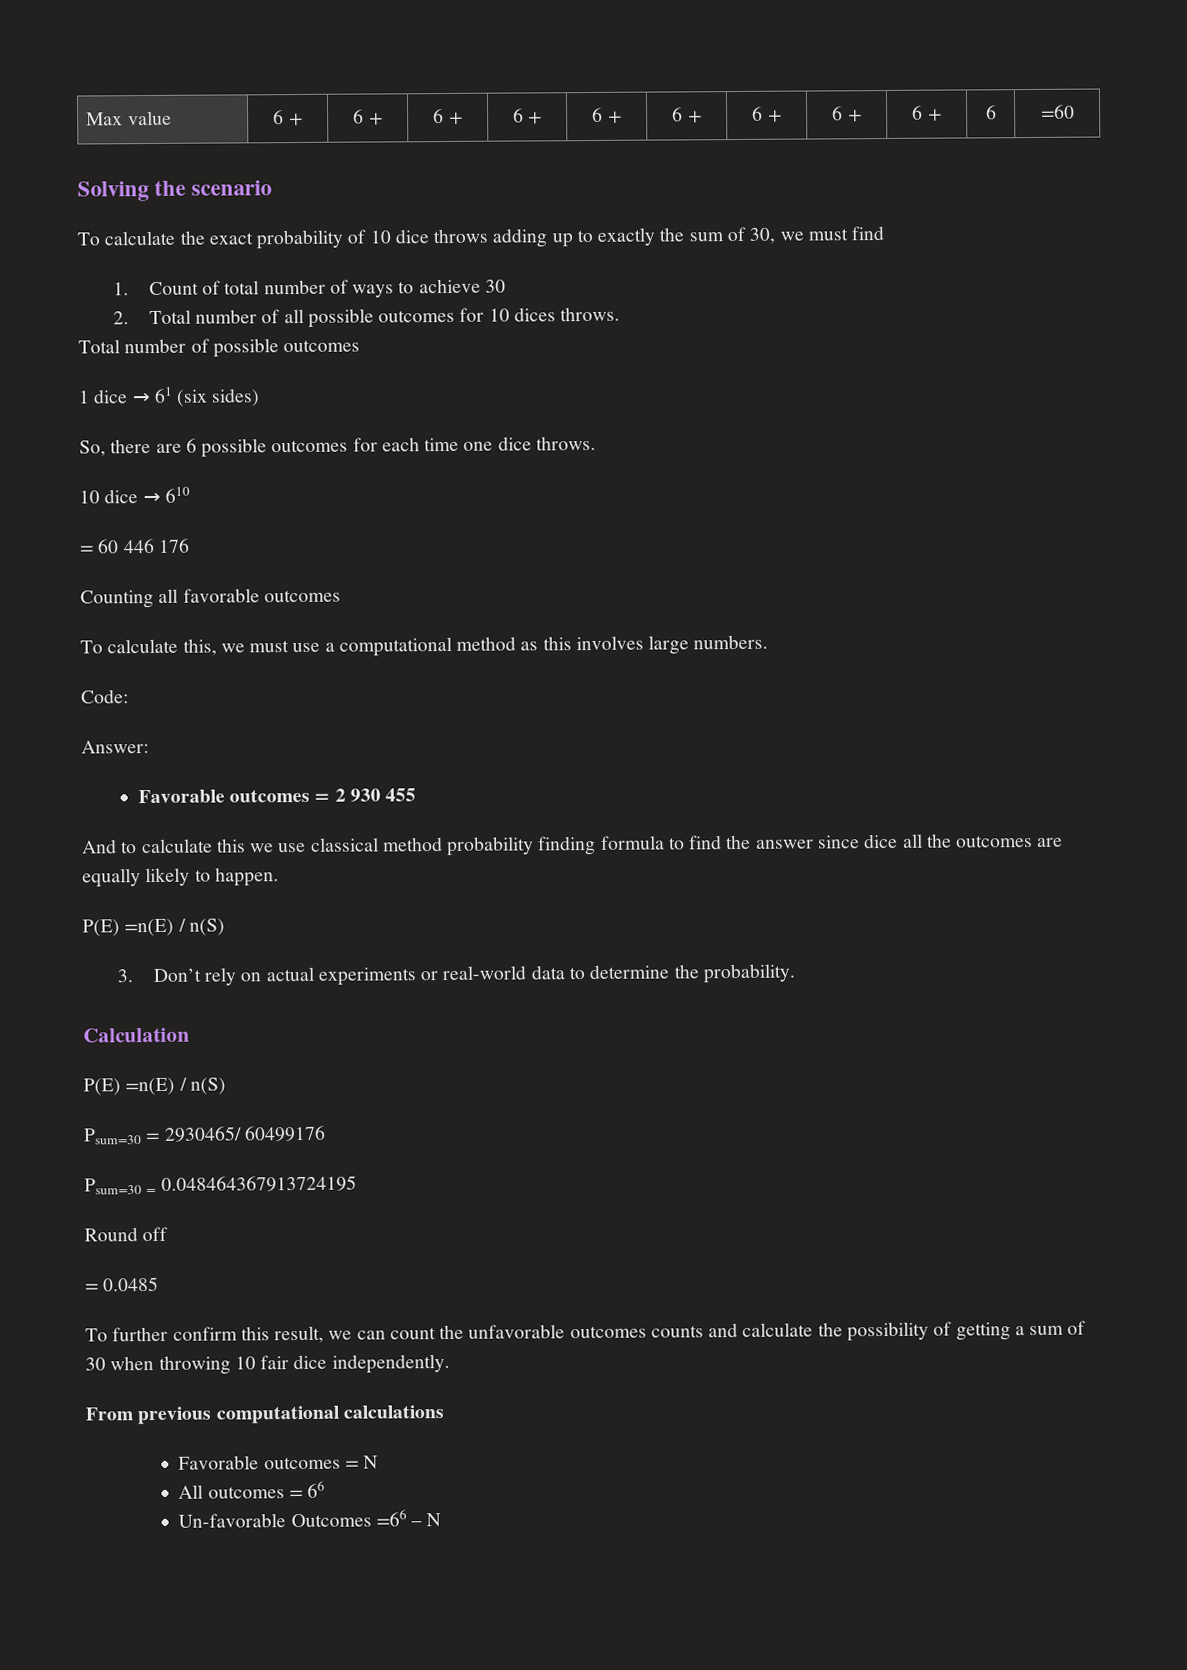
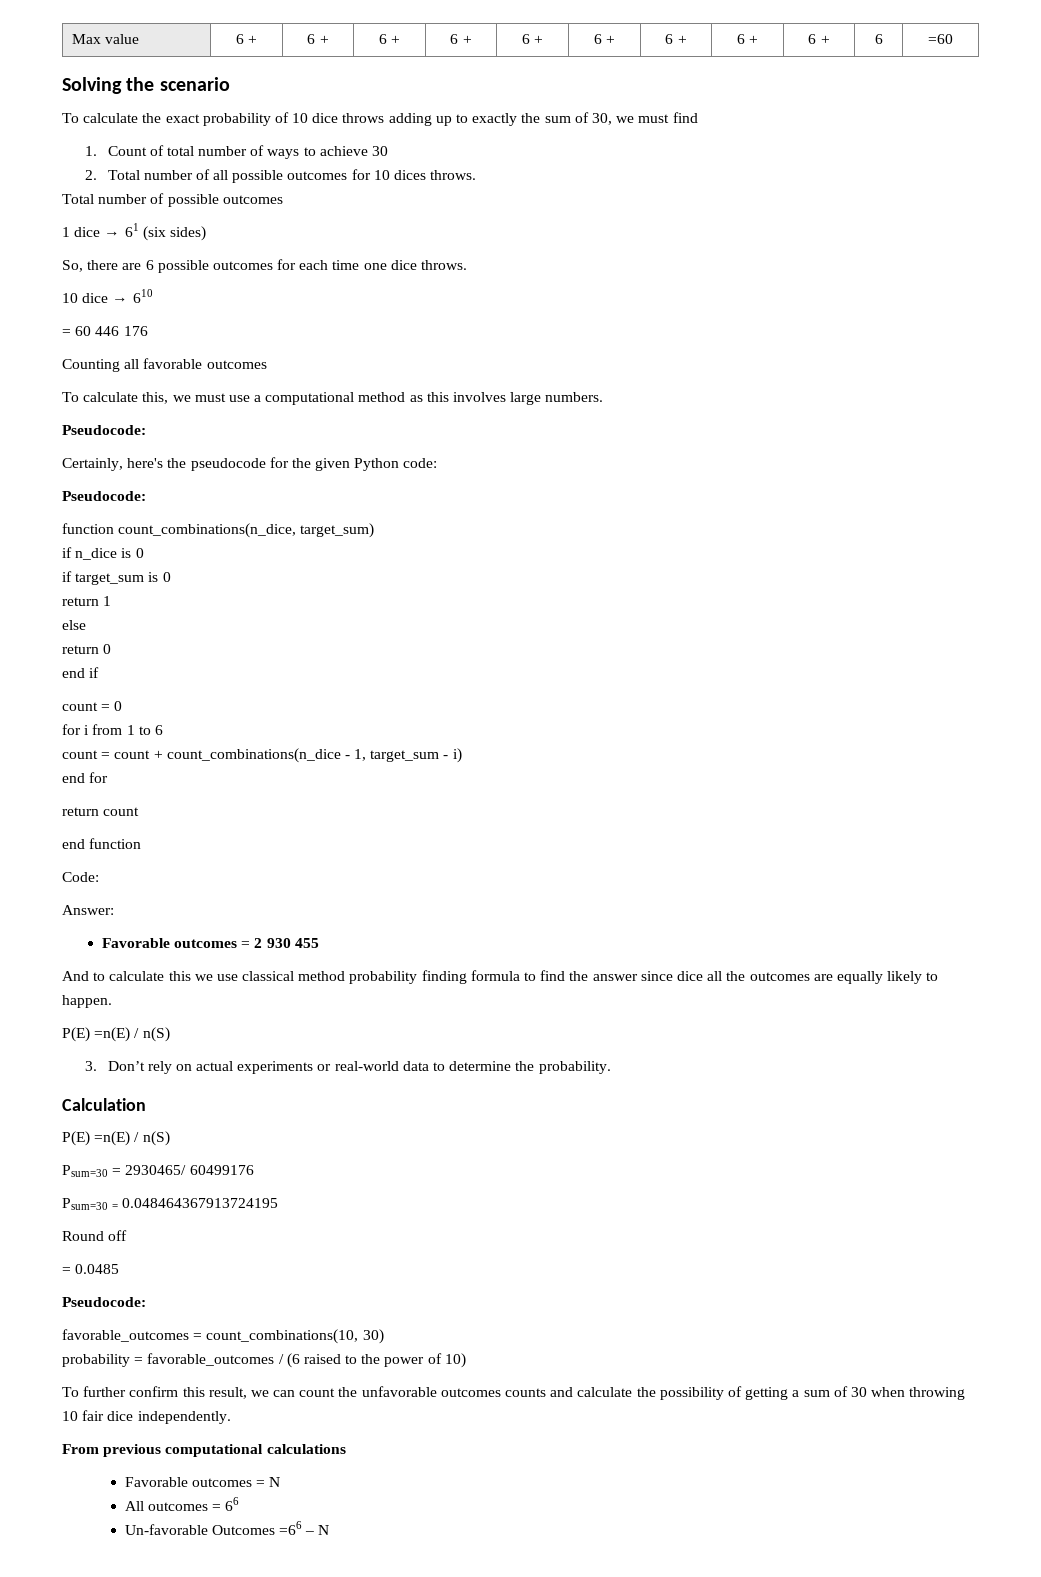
(769, 642) none -> [62,425,146,435] [62,457,438,471] [62,491,146,501] [62,523,375,538] [62,547,144,560] [62,571,171,585] [62,596,112,606] [62,620,86,630] [62,644,112,654] [62,667,100,678] [62,701,123,711] [62,724,163,735] [62,748,462,763] [62,772,109,783] [62,807,140,816] [62,838,142,849] // Pseudocode: // Certainly, here's the pseudocode for the given Python code: // Pseudocode: // function count_combinations(n_dice, target_sum) // if n_dice is 0 // if target_sum is 0 // return 1 // else // return 0 // end if // count = 0 // for i from 1 to 6 // count = count + count_combinations(n_dice - 1, target_sum - i) // end for // return count // end function
(160, 1284) none -> [62,1297,146,1307] [62,1329,384,1344] [62,1353,466,1368] // Pseudocode: // favorable_outcomes = count_combinations(10, 30) // probability = favorable_outcomes / (6 raised to the power of 10)

